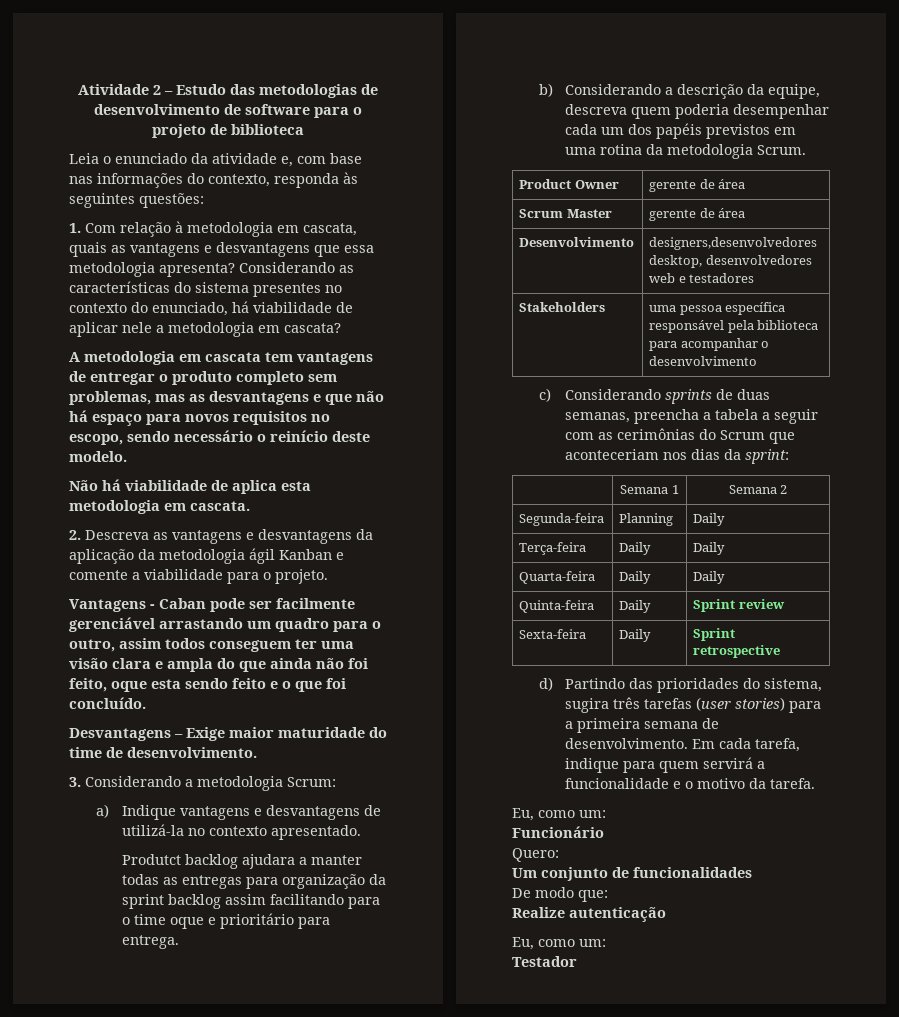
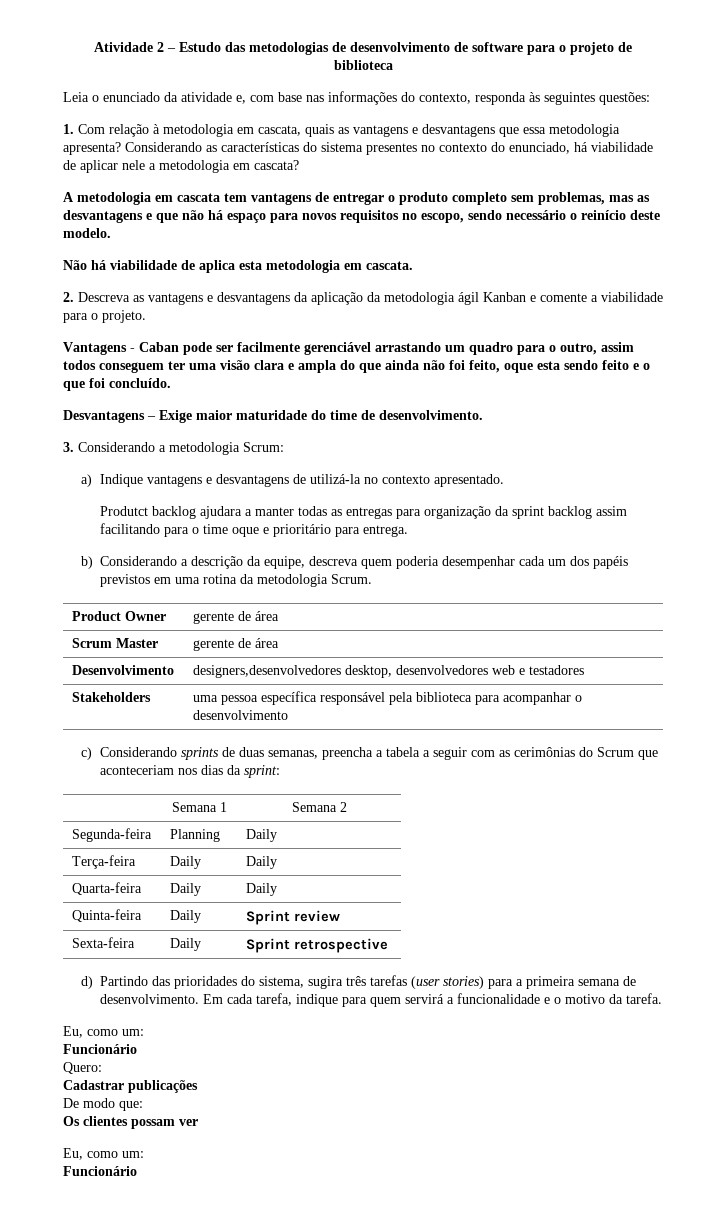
[512,867,752,881] Um conjunto de funcionalidades -> [63,1080,198,1093] Cadastrar publicações
[512,907,666,922] [512,937,606,950] [512,956,577,967] Realize autenticação // Eu, como um: // Testador -> [63,1116,198,1129] [63,1148,144,1160] [63,1166,137,1176] Os clientes possam ver // Eu, como um: // Funcionário

